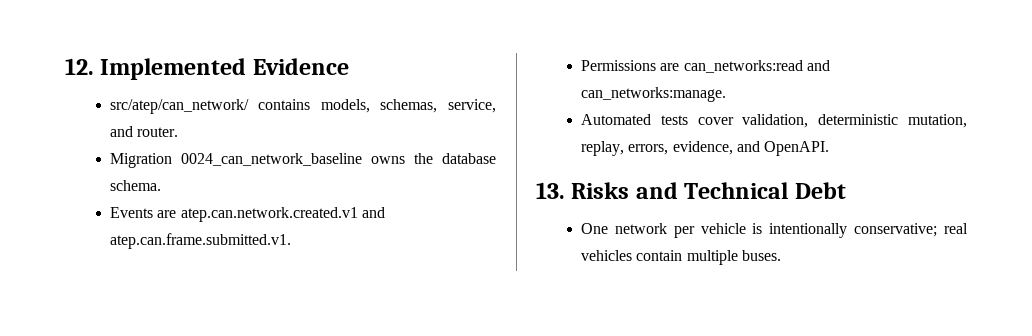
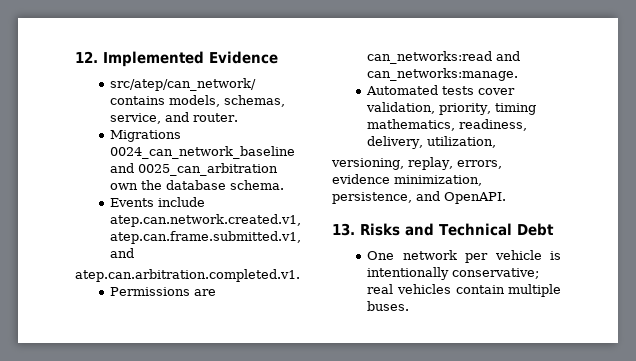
[109,153,405,168] Migration 0024_can_network_baseline owns -> [110,130,182,142] [110,146,296,159] [110,163,279,176] [110,183,139,190] Migrations 0024_can_network_baseline and 0025_can_arbitration own
[157,207,385,222] [109,233,291,249] are atep.can.network.created.v1 and atep.can.frame.submitted.v1. -> [158,197,206,207] [110,214,302,227] [110,231,302,244] [110,248,135,258] [75,269,300,282] include atep.can.network.created.v1, atep.can.frame.submitted.v1, and // atep.can.arbitration.completed.v1.
[818,114,967,128] [580,141,733,156] deterministic mutation, replay, errors, evidence, -> [439,103,537,115] [367,119,528,131] [367,136,497,149] [331,157,502,170] [332,174,482,186] [332,192,412,204] priority, timing mathematics, readiness, delivery, utilization, // versioning, replay, errors, evidence minimization, persistence,

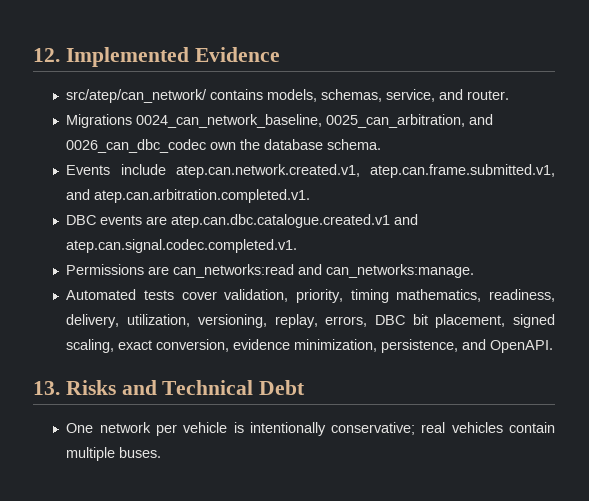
[110,146,296,159] [110,163,279,176] 0024_can_network_baseline and 0025_can_arbitration -> [136,114,494,128] [66,139,207,153] 0024_can_network_baseline, 0025_can_arbitration, and 0026_can_dbc_codec
[75,269,300,282] // atep.can.arbitration.completed.v1. -> [94,189,311,203] [66,214,419,228] [66,239,298,253] atep.can.arbitration.completed.v1. // DBC events are atep.can.dbc.catalogue.created.v1 and atep.can.signal.codec.completed.v1.
(497, 142) // -> (191, 320) none
(502, 164) none -> [374,314,555,328] [66,339,230,353] DBC bit placement, signed scaling, exact conversion,

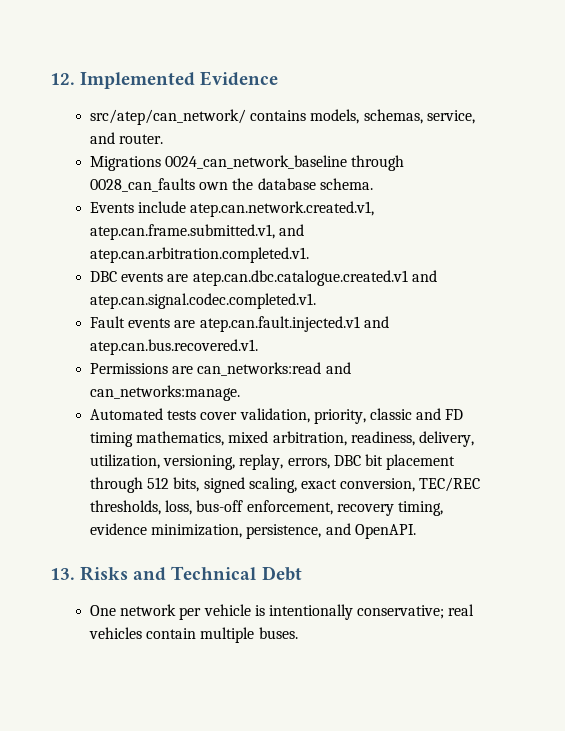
[136,114,494,128] [66,139,207,153] 0024_can_network_baseline, 0025_can_arbitration, and 0026_can_dbc_codec -> [165,155,405,171] [90,178,196,192] 0024_can_network_baseline through 0028_can_faults
(298, 246) none -> [90,316,389,332] [90,339,259,355] // Fault events are atep.can.fault.injected.v1 and atep.can.bus.recovered.v1.
[350,289,482,303] timing mathematics, -> [369,408,464,420] [90,431,347,447] classic and FD timing mathematics, mixed arbitration,
[435,314,555,328] [66,339,230,353] placement, signed scaling, exact conversion, -> [386,454,456,470] [90,477,481,493] [90,500,443,516] placement through 512 bits, signed scaling, exact conversion, TEC/REC thresholds, loss, bus-off enforcement, recovery timing,

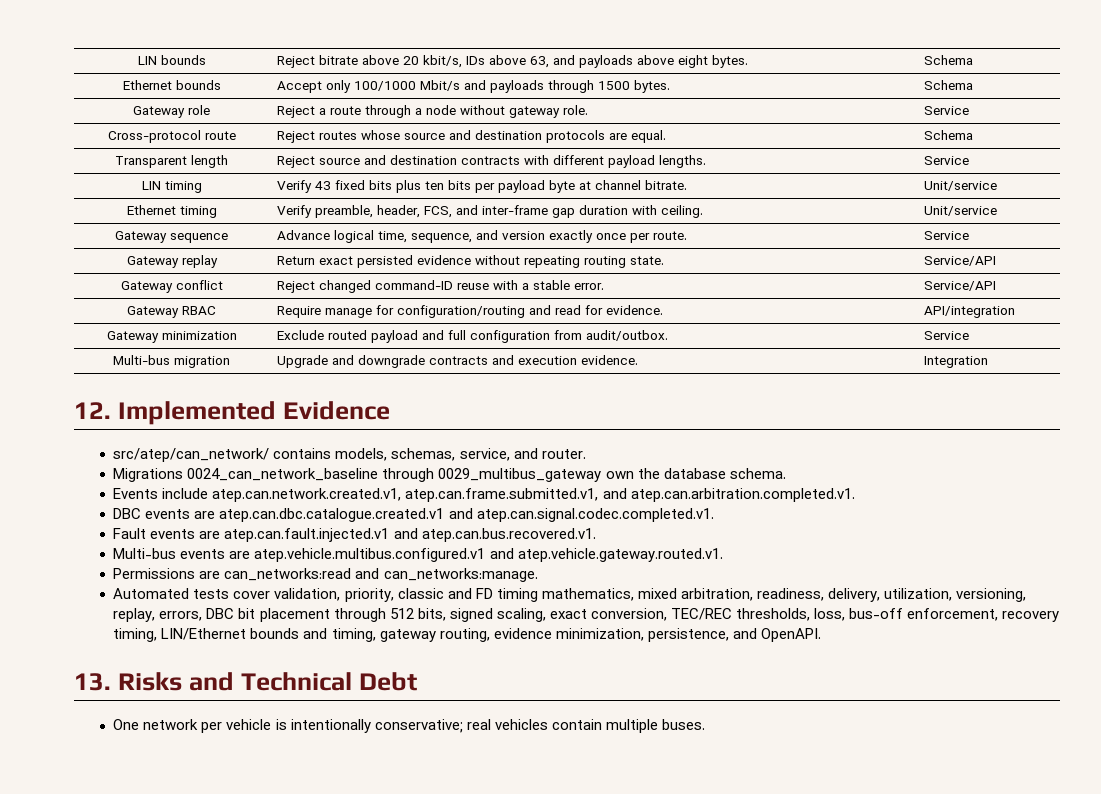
(50, 79) none -> [137,55,206,65] [277,55,749,68] [924,55,974,65] [122,80,221,90] [277,80,671,93] [924,80,974,90] [133,105,210,118] [277,105,589,118] [924,106,970,115] [107,130,236,143] [277,130,667,143] [924,130,974,140] [115,155,228,168] [277,155,707,168] [924,156,970,165] [141,181,202,193] [277,180,688,193] [924,181,998,191] [126,205,217,218] [277,205,704,218] [924,206,998,216] [115,231,228,243] [277,230,688,243] [924,231,970,240] [126,255,218,268] [277,255,665,268] [924,256,997,266] [120,280,223,293] [277,280,605,293] [924,281,997,291] [127,306,216,318] [277,305,664,318] [924,306,1016,318] [106,331,237,343] [277,330,669,343] [924,331,970,340] [113,355,230,368] [277,355,639,368] [924,356,989,368] LIN bounds | Reject bitrate above 20 kbit/s, IDs above 63, and payloads above eight bytes. | Schema // Ethernet bounds | Accept only 100/1000 Mbit/s and payloads through 1500 bytes. | Schema // Gateway role | Reject a route through a node without gateway role. | Service // Cross-protocol route | Reject routes whose source and destination protocols are equal. | Schema // Transparent length | Reject source and destination contracts with different payload lengths. | Service // LIN timing | Verify 43 fixed bits plus ten bits per payload byte at channel bitrate. | Unit/service // Ethernet timing | Verify preamble, header, FCS, and inter-frame gap duration with ceiling. | Unit/service // Gateway sequence | Advance logical time, sequence, and version exactly once per route. | Service // Gateway replay | Return exact persisted evidence without repeating routing state. | Service/API // Gateway conflict | Reject changed command-ID reuse with a stable error. | Service/API // Gateway RBAC | Require manage for configuration/routing and read for evidence. | API/integration // Gateway minimization | Exclude routed payload and full configuration from audit/outbox. | Service // Multi-bus migration | Upgrade and downgrade contracts and execution evidence. | Integration //
[90,178,196,192] 0028_can_faults -> [438,468,602,482] 0029_multibus_gateway
(259, 347) none -> [113,548,723,562] // Multi-bus events are atep.vehicle.multibus.configured.v1 and atep.vehicle.gateway.routed.v1.
(443, 508) none -> [161,628,490,642] LIN/Ethernet bounds and timing, gateway routing,

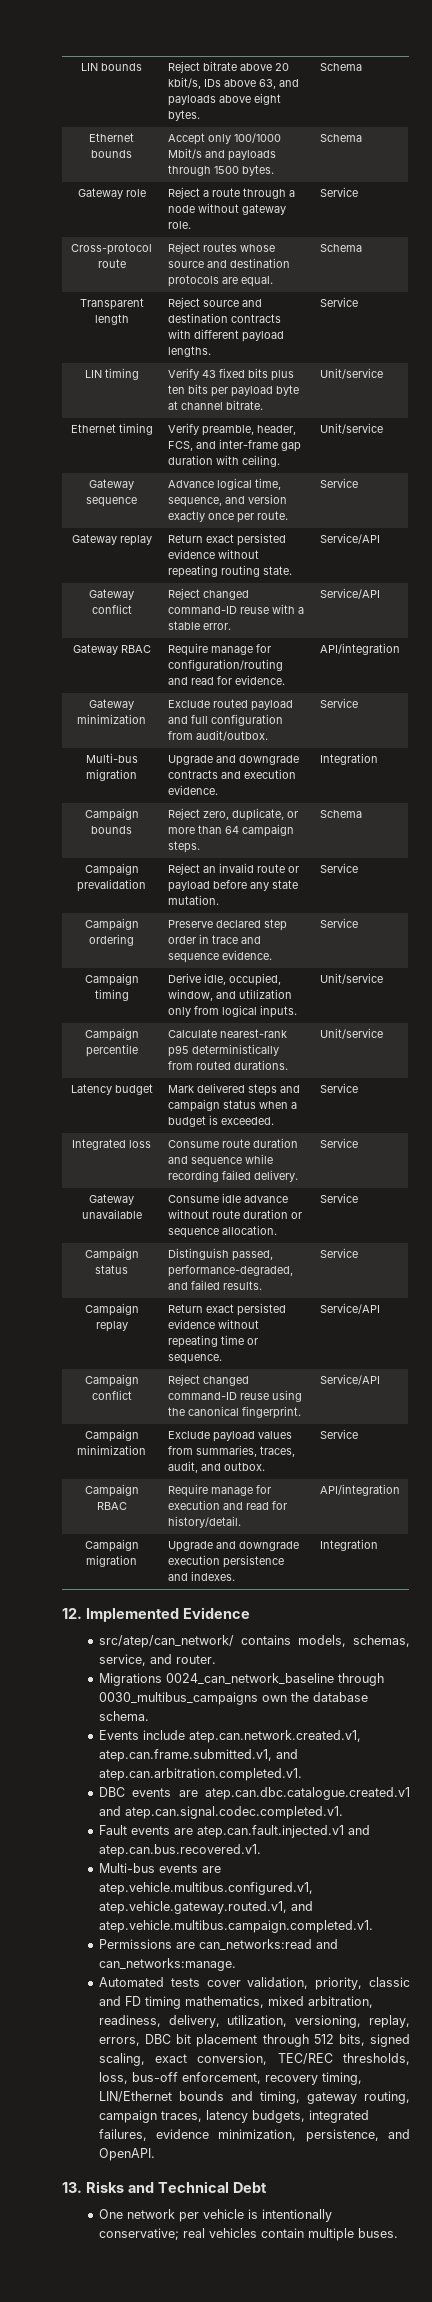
(989, 362) none -> [84,808,139,821] [91,826,132,834] [167,808,298,821] [167,824,294,837] [167,841,200,853] [319,810,362,818] [84,863,139,876] [77,879,146,892] [167,863,299,875] [167,880,298,892] [167,895,219,905] [319,863,358,873] [84,918,139,931] [89,934,134,946] [167,919,287,931] [167,934,261,944] [167,950,272,963] [319,918,358,928] [84,973,139,986] [94,989,129,1001] [167,973,281,986] [167,989,292,1001] [167,1005,297,1018] [319,973,383,984] [84,1028,139,1041] [85,1044,138,1057] [167,1029,287,1038] [167,1044,279,1057] [167,1060,288,1070] [319,1028,383,1039] [70,1084,153,1095] [167,1083,300,1096] [167,1099,297,1112] [167,1115,274,1127] [319,1083,358,1093] [72,1139,151,1150] [167,1138,298,1148] [167,1154,273,1167] [167,1170,298,1182] [319,1138,358,1148] [89,1194,134,1205] [81,1209,142,1219] [167,1193,288,1203] [167,1209,302,1219] [167,1225,277,1238] [319,1193,358,1203] [84,1248,139,1261] [95,1265,128,1274] [167,1248,273,1261] [167,1265,293,1277] [167,1280,262,1290] [319,1248,358,1258] [84,1303,139,1316] [95,1321,128,1332] [167,1303,286,1316] [167,1319,259,1329] [167,1335,258,1348] [167,1354,222,1364] [319,1303,380,1314] [84,1374,139,1387] [91,1390,132,1400] [167,1374,249,1386] [167,1390,302,1402] [167,1406,301,1419] [319,1374,380,1385] [84,1429,139,1442] [77,1445,146,1455] [167,1431,292,1442] [167,1445,295,1457] [167,1461,265,1473] [319,1429,358,1439] [84,1484,139,1497] [96,1502,127,1510] [167,1484,271,1497] [167,1500,287,1510] [167,1516,241,1528] [319,1484,400,1496] [84,1539,139,1552] [86,1555,137,1567] [167,1541,299,1552] [167,1555,284,1568] [167,1571,235,1581] [319,1539,378,1551] // Campaign bounds | Reject zero, duplicate, or more than 64 campaign steps. | Schema // Campaign prevalidation | Reject an invalid route or payload before any state mutation. | Service // Campaign ordering | Preserve declared step order in trace and sequence evidence. | Service // Campaign timing | Derive idle, occupied, window, and utilization only from logical inputs. | Unit/service // Campaign percentile | Calculate nearest-rank p95 deterministically from routed durations. | Unit/service // Latency budget | Mark delivered steps and campaign status when a budget is exceeded. | Service // Integrated loss | Consume route duration and sequence while recording failed delivery. | Service // Gateway unavailable | Consume idle advance without route duration or sequence allocation. | Service // Campaign status | Distinguish passed, performance-degraded, and failed results. | Service // Campaign replay | Return exact persisted evidence without repeating time or sequence. | Service/API // Campaign conflict | Reject changed command-ID reuse using the canonical fingerprint. | Service/API // Campaign minimization | Exclude payload values from summaries, traces, audit, and outbox. | Service // Campaign RBAC | Require manage for execution and read for history/detail. | API/integration // Campaign migration | Upgrade and downgrade execution persistence and indexes. | Integration
[438,468,602,482] 0029_multibus_gateway -> [98,1692,258,1705] 0030_multibus_campaigns
[254,548,723,562] atep.vehicle.multibus.configured.v1 and atep.vehicle.gateway.routed.v1. -> [98,1882,313,1895] [98,1901,313,1914] [98,1920,373,1933] atep.vehicle.multibus.configured.v1, atep.vehicle.gateway.routed.v1, and atep.vehicle.multibus.campaign.completed.v1.
(490, 635) none -> [98,2110,369,2123] [98,2129,147,2141] campaign traces, latency budgets, integrated failures,

